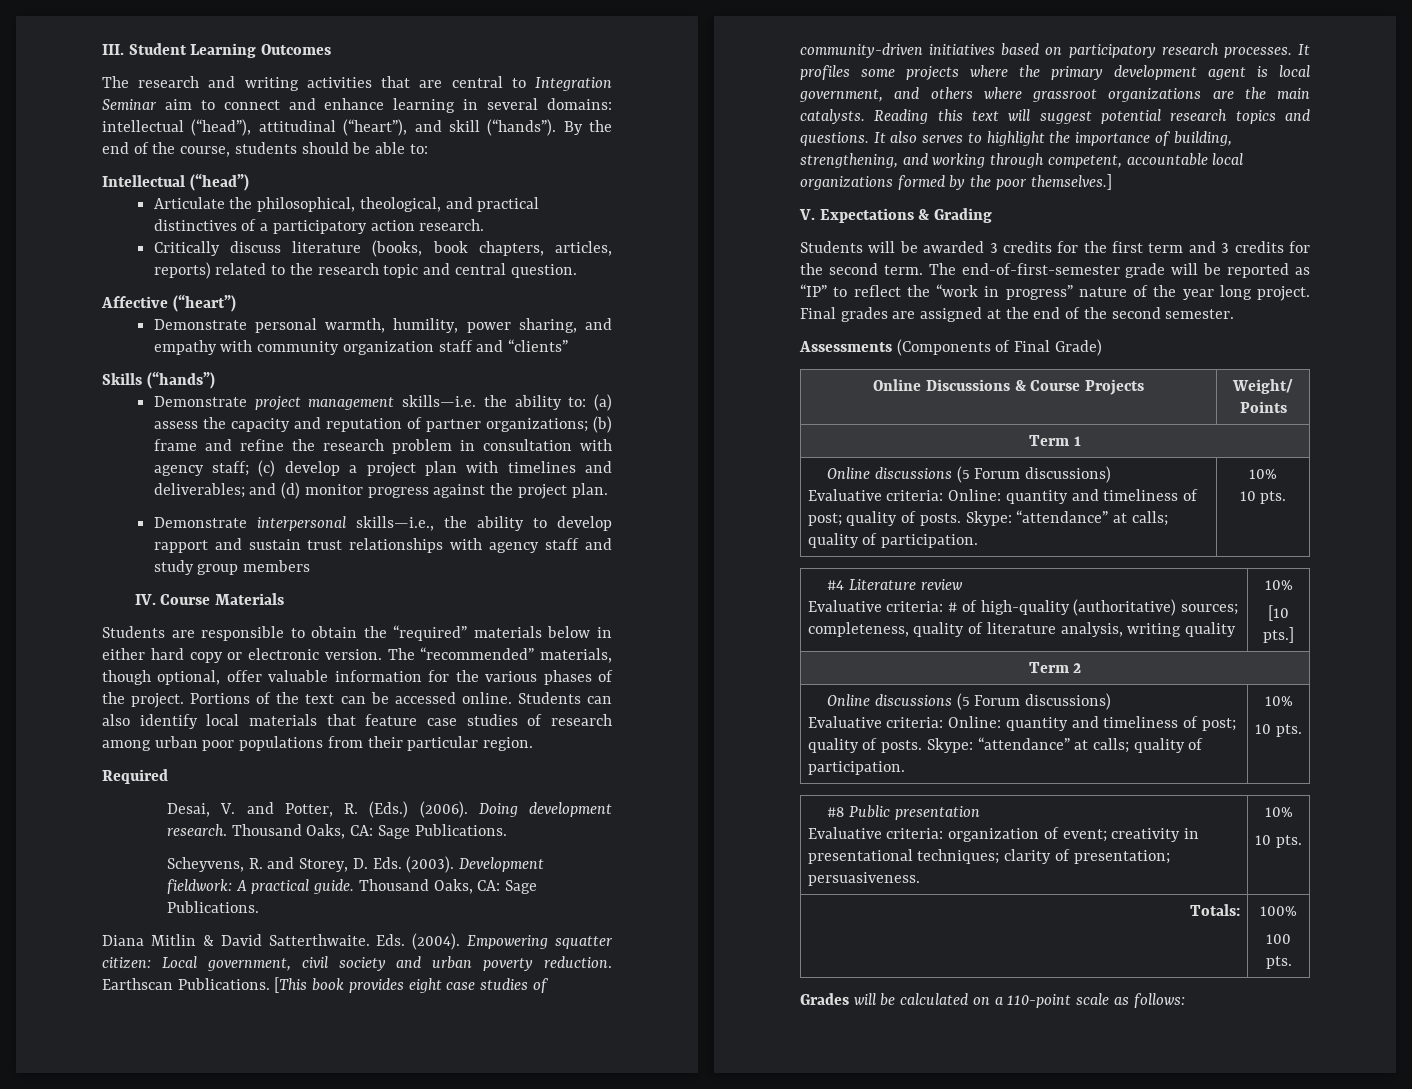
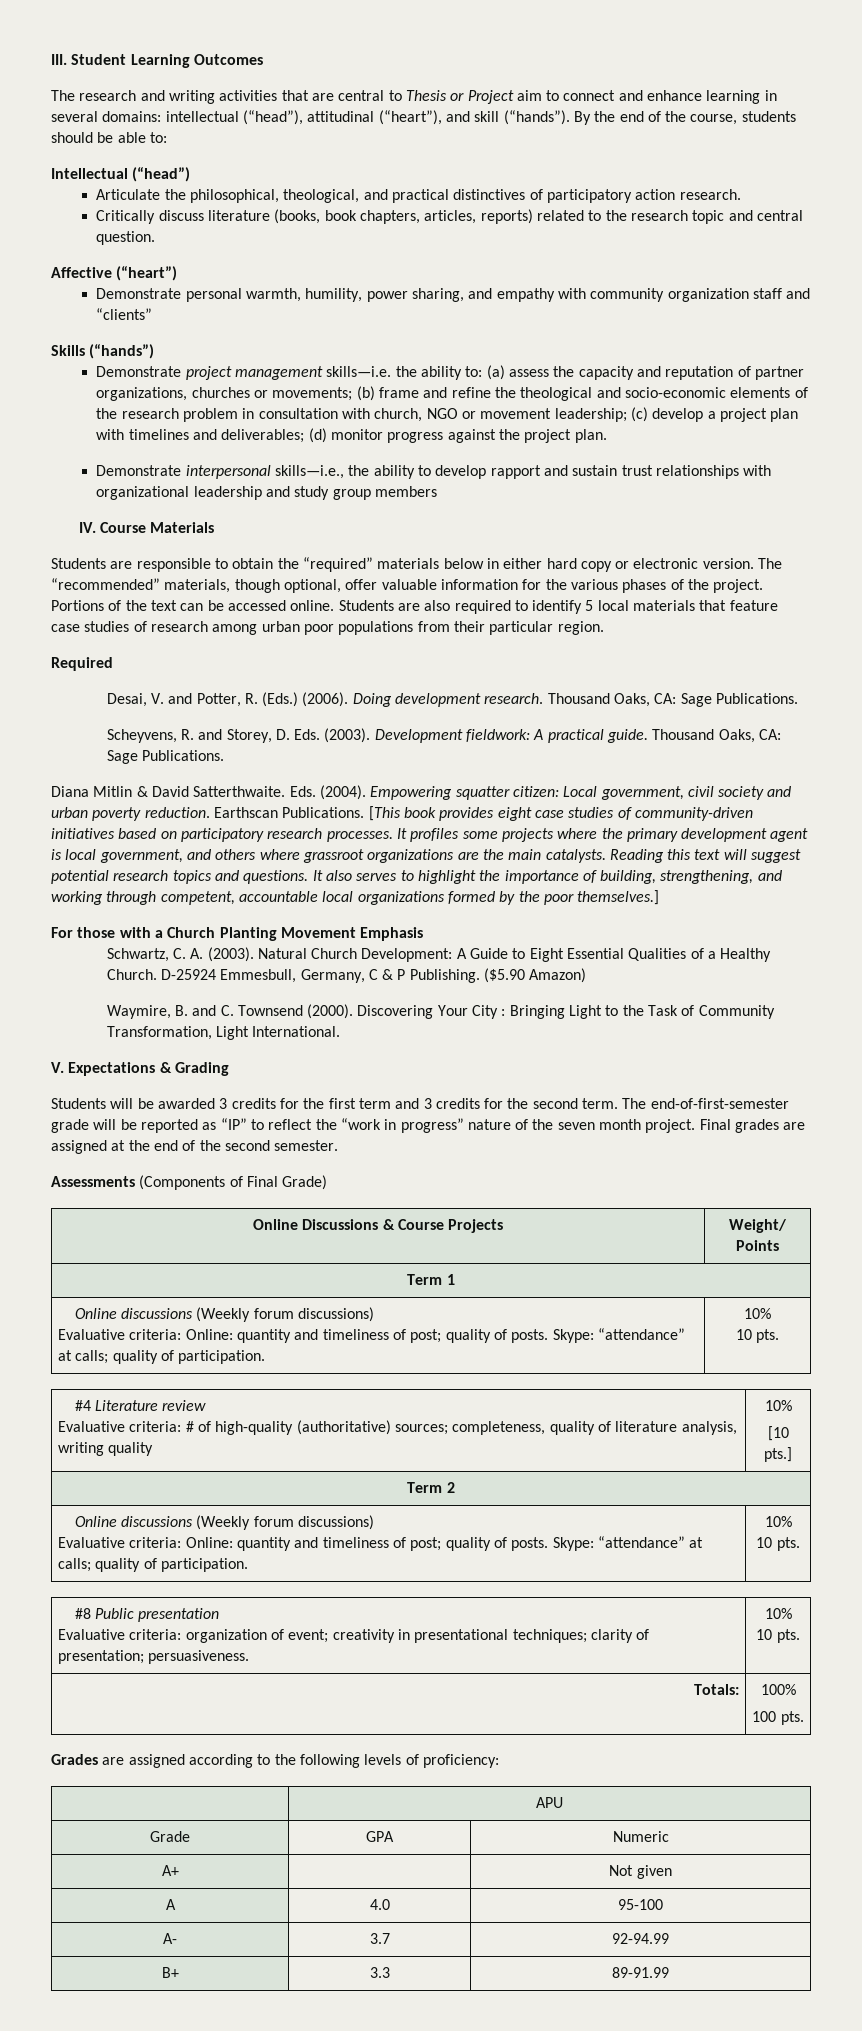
[535,77,612,91] [102,99,157,110] Integration Seminar -> [405,90,514,104] Thesis or Project
[260,223,269,231] a -> (543, 194) none
[485,418,588,432] organizations; -> [96,387,353,401] organizations, churches or movements;
(315, 445) none -> [520,387,808,401] [96,408,118,419] theological and socio-economic elements of the
[153,461,250,476] agency staff; -> [374,408,627,422] church, NGO or movement leadership;
[249,483,277,495] and -> (305, 436) none
[489,538,580,553] agency staff -> [96,486,262,500] organizational leadership
[586,696,612,704] [102,714,198,729] can also identify -> [397,600,594,614] are also required to identify 5
(1112, 182) none -> [51,927,424,941] [106,947,772,962] [106,968,587,983] [106,1004,775,1019] [106,1026,341,1040] // For those with a Church Planting Movement Emphasis // Schwartz, C. A. (2003). Natural Church Development: A Guide to Eight Essential Qualities of a Healthy Church. D-25924 Emmesbull, Germany, C & P Publishing. ($5.90 Amazon) // Waymire, B. and C. Townsend (2000). Discovering Your City : Bringing Light to the Task of Community Transformation, Light International.
[1182,285,1252,300] year long -> [557,1119,642,1130] seven month
[956,466,1021,483] (5 Forum -> [196,1307,294,1322] (Weekly forum
[956,693,1021,710] (5 Forum -> [196,1515,294,1530] (Weekly forum
[853,993,1185,1008] will be calculated on a 110-point scale as follows: -> [102,1754,499,1768] [536,1797,563,1808] [150,1831,190,1842] [366,1831,394,1842] [612,1831,669,1842] [161,1865,179,1876] [609,1865,672,1879] [165,1899,176,1910] [369,1899,390,1910] [618,1899,663,1910] [163,1933,177,1944] [369,1933,390,1944] [612,1933,669,1944] [161,1967,179,1978] [369,1967,390,1978] [612,1967,669,1978] are assigned according to the following levels of proficiency: // | APU // Grade | GPA | Numeric // A+ | | Not given // A | 4.0 | 95-100 // A- | 3.7 | 92-94.99 // B+ | 3.3 | 89-91.99

